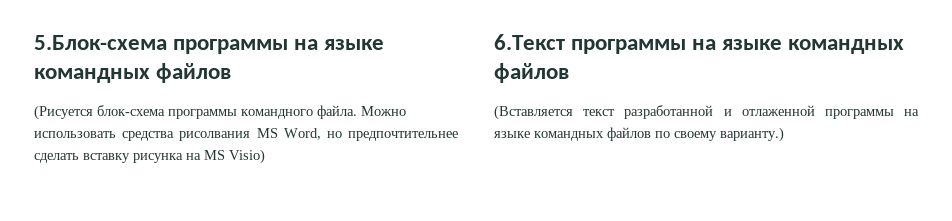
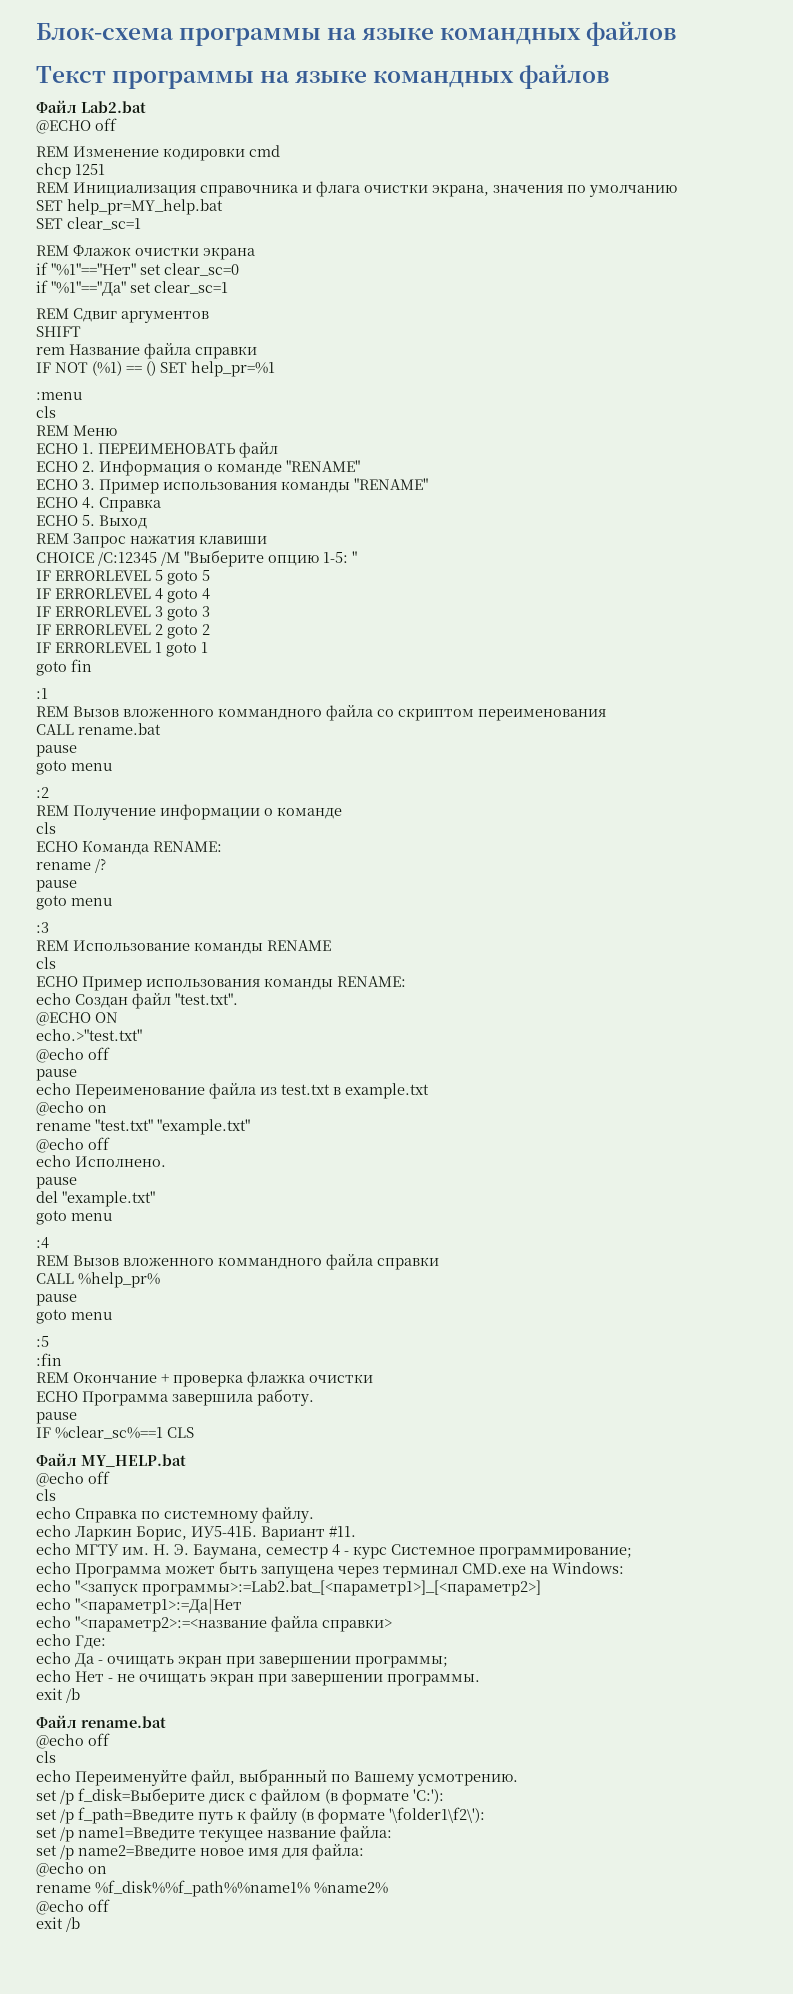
[34,35,385,54] [34,63,232,83] [34,105,406,120] [34,128,458,141] [34,149,265,164] [494,34,905,54] [494,63,569,83] [494,105,919,120] [494,127,784,142] 5.Блок-схема программы на языке командных файлов // (Рисуется блок-схема программы командного файла. Можно использовать средства рисолвания MS Word, но предпочтительнее сделать вставку рисунка на MS Visio) // 6.Текст программы на языке командных файлов // (Вставляется текст разработанной и отлаженной программы на языке командных файлов по своему варианту.) -> [36,21,677,46] [36,64,610,89] [36,100,146,113] [36,118,117,134] [36,145,280,161] [36,163,105,179] [36,181,677,197] [36,199,223,215] [36,217,141,230] [36,245,255,260] [36,262,239,276] [36,280,228,296] [36,308,209,323] [36,326,81,337] [36,343,257,359] [36,361,275,377] [36,392,82,400] [36,406,56,418] [36,425,117,436] [36,442,278,458] [36,460,360,476] [36,478,428,494] [36,497,161,512] [36,515,147,529] [36,533,267,548] [36,550,357,567] [36,570,210,585] [36,588,210,603] [36,606,210,621] [36,624,210,639] [36,642,208,657] [36,659,92,676] [36,688,48,699] [36,705,606,721] [36,723,161,735] [36,745,77,757] [36,760,112,775] [36,787,49,798] [36,804,342,820] [36,822,56,834] [36,841,222,855] [36,858,106,873] [36,880,77,892] [36,895,112,910] [36,922,49,933] [36,940,331,954] [36,957,56,969] [36,976,406,991] [36,993,238,1009] [36,1012,118,1026] [36,1029,142,1041] [36,1047,110,1063] [36,1069,77,1081] [36,1083,429,1099] [36,1101,107,1116] [36,1119,250,1135] [36,1137,110,1153] [36,1155,166,1167] [36,1177,77,1189] [36,1191,155,1207] [36,1210,112,1225] [36,1237,49,1249] [36,1254,439,1270] [36,1272,160,1288] [36,1294,77,1306] [36,1309,112,1324] [36,1336,49,1347] [36,1353,62,1366] [36,1371,373,1387] [36,1389,314,1406] [36,1412,77,1424] [36,1426,194,1439] [36,1453,186,1467] [36,1471,110,1487] [36,1489,56,1501] [36,1507,314,1523] [36,1525,356,1541] [36,1543,632,1559] [36,1561,624,1578] [36,1580,541,1596] [36,1598,242,1614] [36,1616,392,1632] [36,1634,106,1649] [36,1652,448,1668] [36,1670,480,1686] [36,1688,80,1703] [36,1715,166,1728] [36,1733,110,1749] [36,1751,56,1763] [36,1769,518,1786] [36,1788,444,1805] [36,1807,485,1824] [36,1826,392,1842] [36,1844,364,1860] [36,1862,107,1877] [36,1880,388,1897] [36,1899,110,1915] [36,1917,80,1932] Блок-схема программы на языке командных файлов // Текст программы на языке командных файлов // Файл Lab2.bat // @ECHO off // REM Изменение кодировки cmd // chcp 1251 // REM Инициализация справочника и флага очистки экрана, значения по умолчанию // SET help_pr=MY_help.bat // SET clear_sc=1 // REM Флажок очистки экрана // if "%1"=="Нет" set clear_sc=0 // if "%1"=="Да" set clear_sc=1 // REM Сдвиг аргументов // SHIFT // rem Название файла справки // IF NOT (%1) == () SET help_pr=%1 // :menu // cls // REM Меню // ECHO 1. ПЕРЕИМЕНОВАТЬ файл // ECHO 2. Информация о команде "RENAME" // ECHO 3. Пример использования команды "RENAME" // ECHO 4. Справка // ECHO 5. Выход // REM Запрос нажатия клавиши // CHOICE /C:12345 /M "Выберите опцию 1-5: " // IF ERRORLEVEL 5 goto 5 // IF ERRORLEVEL 4 goto 4 // IF ERRORLEVEL 3 goto 3 // IF ERRORLEVEL 2 goto 2 // IF ERRORLEVEL 1 goto 1 // goto fin // :1 // REM Вызов вложенного коммандного файла со скриптом переименования // CALL rename.bat // pause // goto menu // :2 // REM Получение информации о команде // cls // ECHO Команда RENAME: // rename /? // pause // goto menu // :3 // REM Использование команды RENAME // cls // ECHO Пример использования команды RENAME: // echo Создан файл "test.txt". // @ECHO ON // echo.>"test.txt" // @echo off // pause // echo Переименование файла из test.txt в example.txt // @echo on // rename "test.txt" "example.txt" // @echo off // echo Исполнено. // pause // del "example.txt" // goto menu // :4 // REM Вызов вложенного коммандного файла справки // CALL %help_pr% // pause // goto menu // :5 // :fin // REM Окончание + проверка флажка очистки // ECHO Программа завершила работу. // pause // IF %clear_sc%==1 CLS // Файл MY_HELP.bat // @echo off // cls // echo Справка по системному файлу. // echo Ларкин Борис, ИУ5-41Б. Вариант #11. // echo МГТУ им. Н. Э. Баумана, семестр 4 - курс Системное программирование; // echo Программа может быть запущена через терминал CMD.exe на Windows: // echo "<запуск программы>:=Lab2.bat_[<параметр1>]_[<параметр2>] // echo "<параметр1>:=Да|Нет // echo "<параметр2>:=<название файла справки> // echo Где: // echo Да - очищать экран при завершении программы; // echo Нет - не очищать экран при завершении программы. // exit /b // Файл rename.bat // @echo off // cls // echo Переименуйте файл, выбранный по Вашему усмотрению. // set /p f_disk=Выберите диск с файлом (в формате 'C:'): // set /p f_path=Введите путь к файлу (в формате '\folder1\f2\'): // set /p name1=Введите текущее название файла: // set /p name2=Введите новое имя для файла: // @echo on // rename %f_disk%%f_path%%name1% %name2% // @echo off // exit /b

